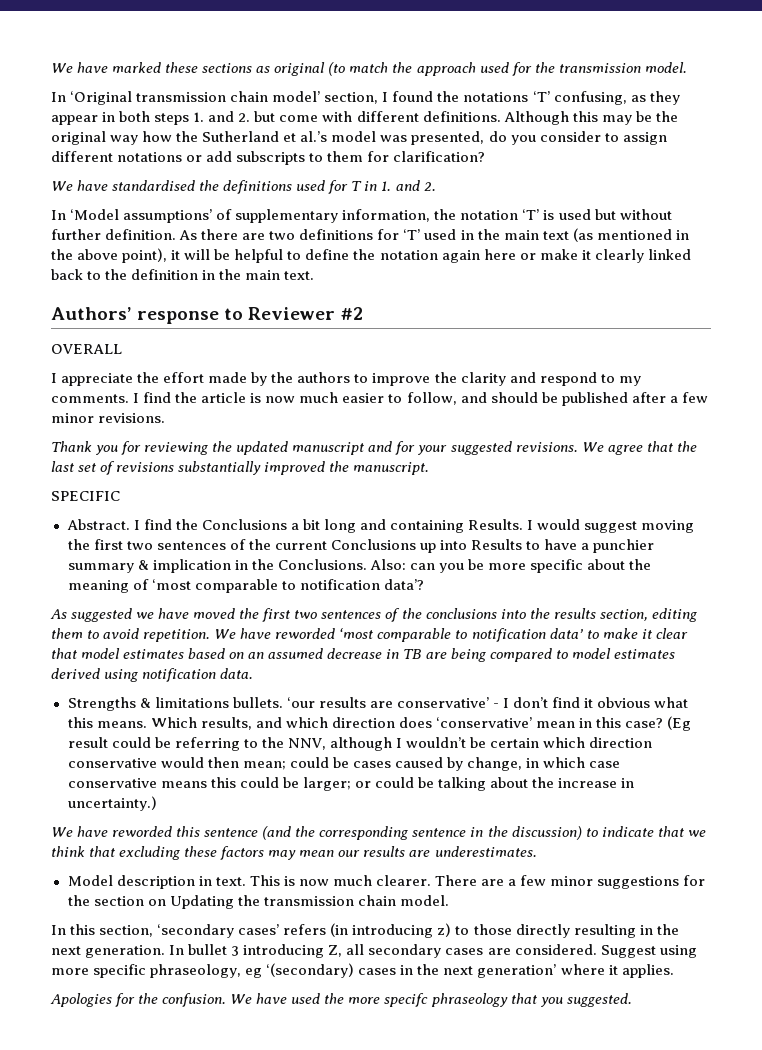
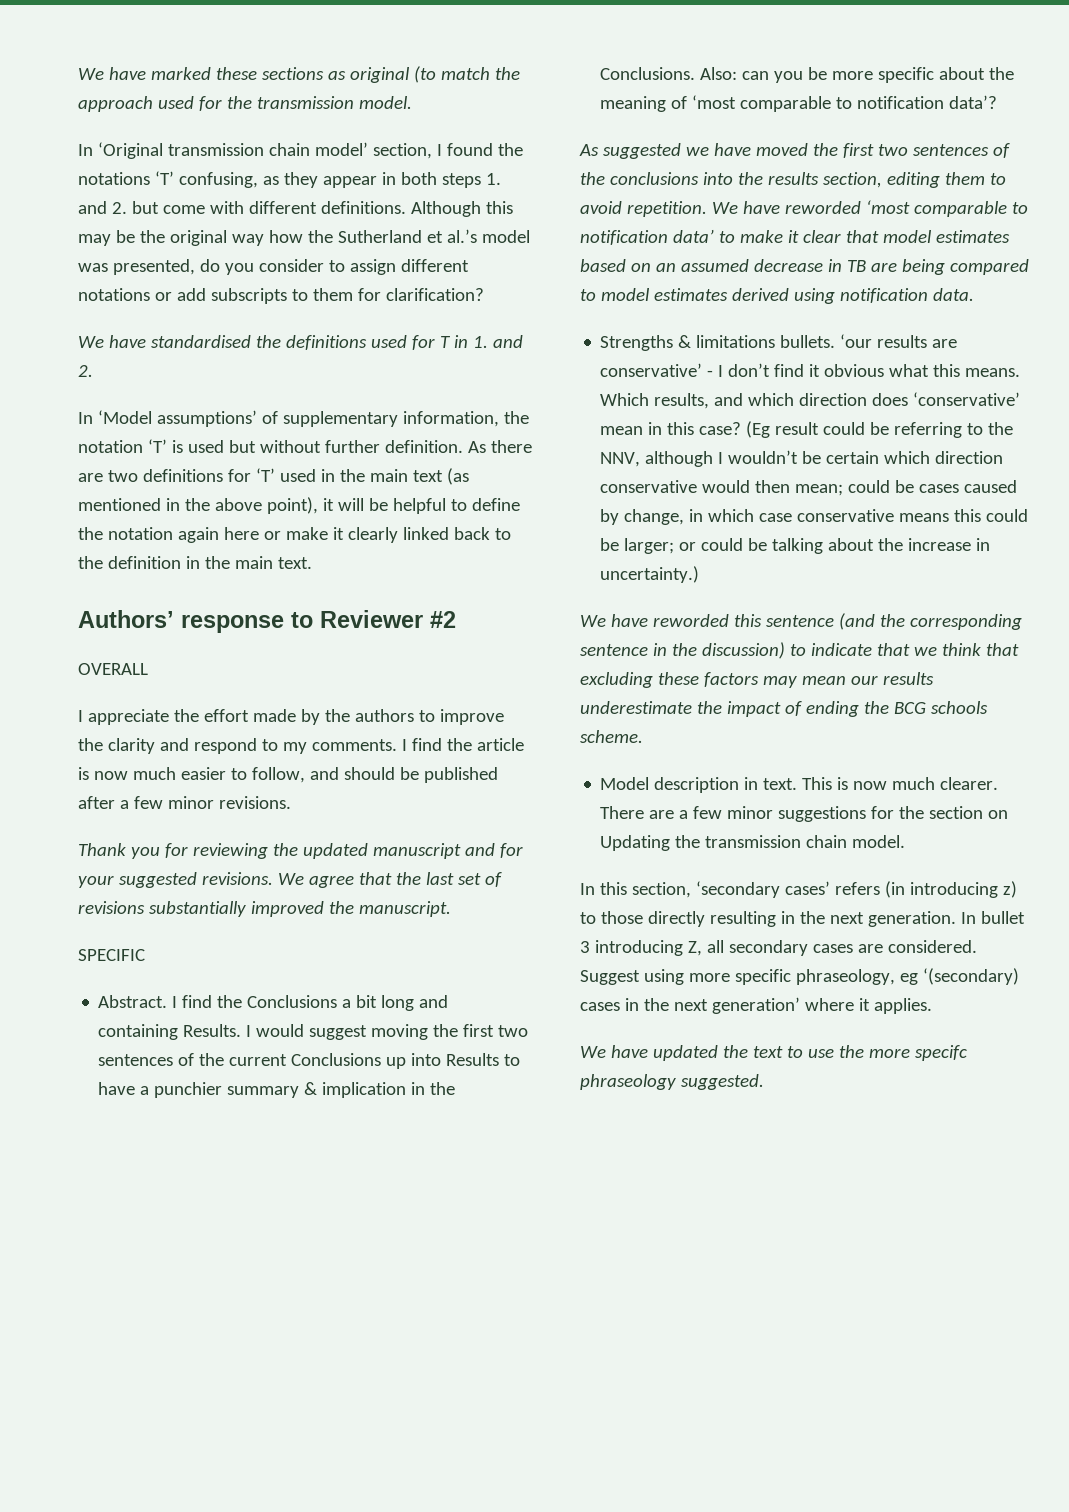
[409,846,537,857] are underestimates. -> [580,701,988,717] [580,730,643,743] underestimate the impact of ending the BCG schools scheme.
[50,993,321,1007] Apologies for the confusion. We have used -> [580,1045,834,1061] We have updated the text to use
[510,993,563,1007] that you -> (676, 1082) none

